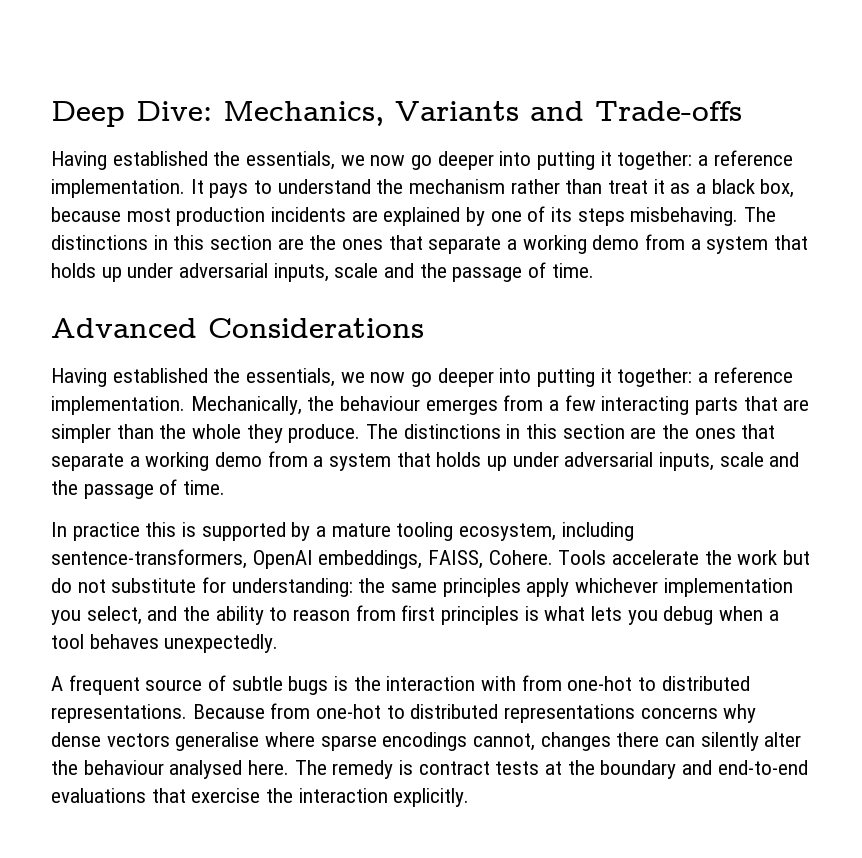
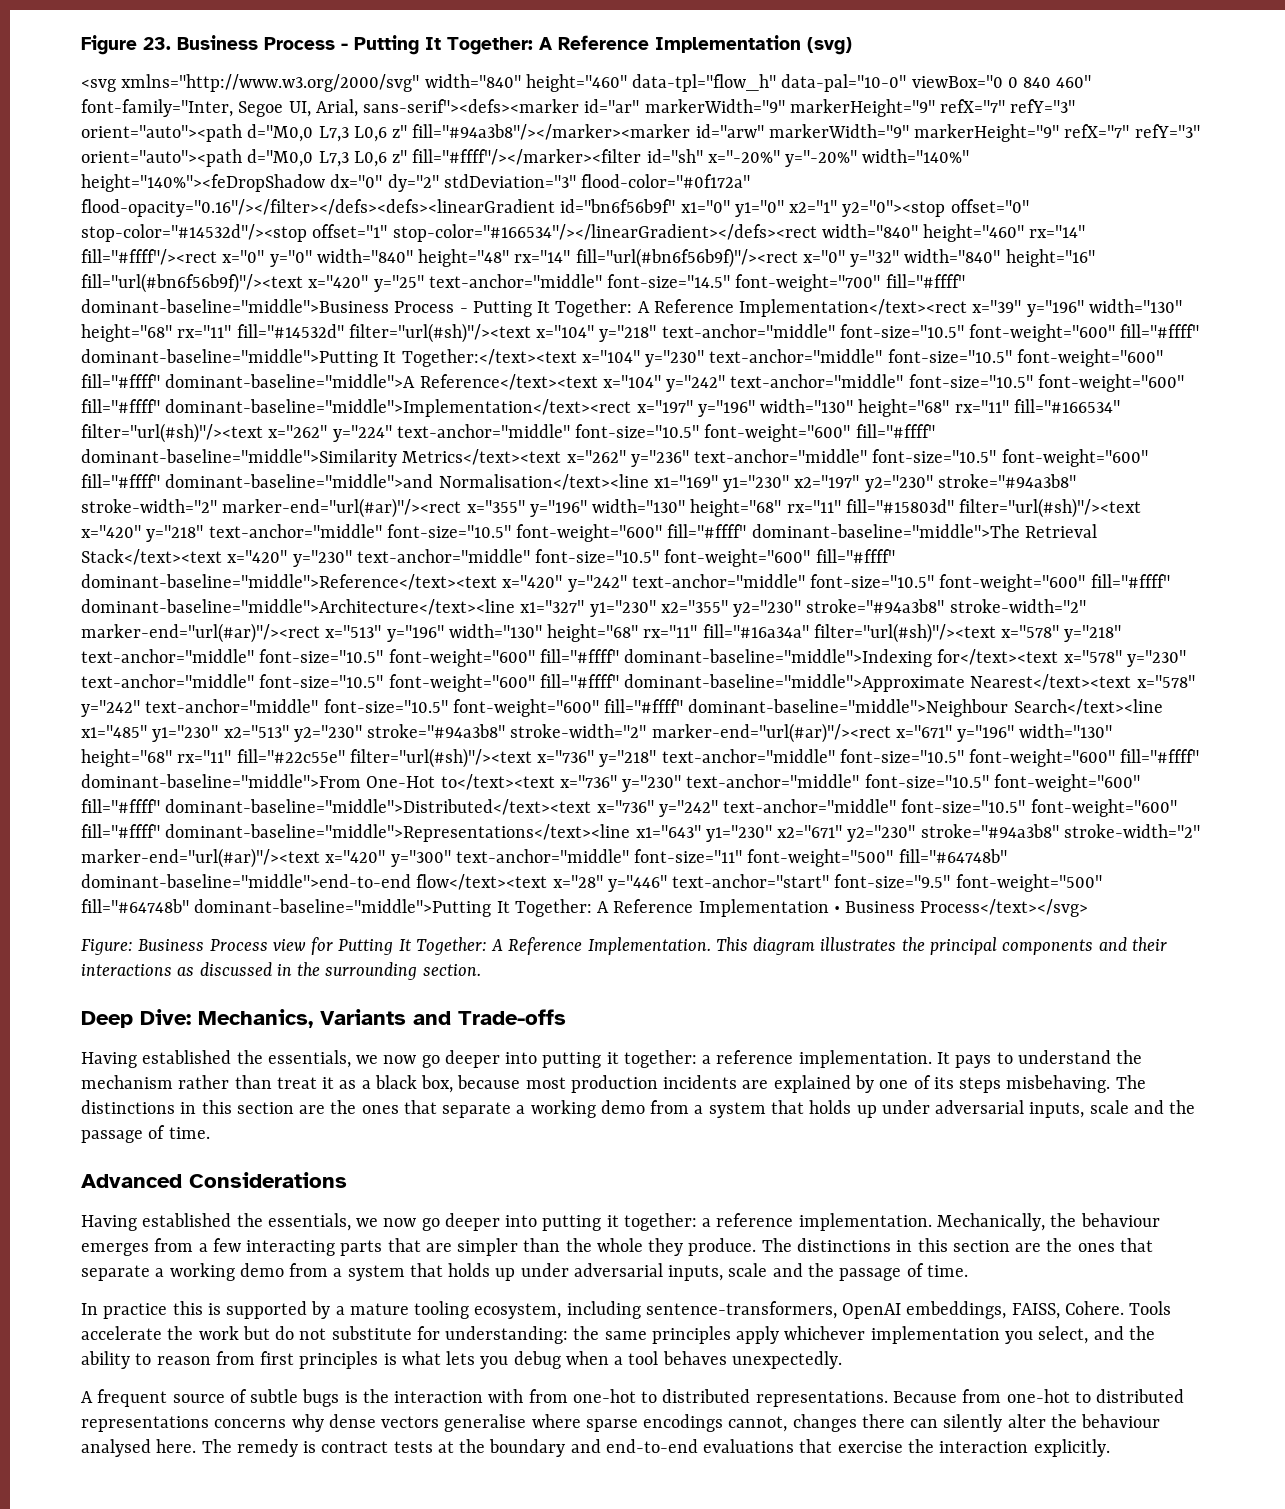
(51, 114) none -> [81,35,852,55] [81,74,1092,92] [81,99,1076,117] [81,124,1200,142] [81,149,970,167] [81,174,751,192] [81,199,1029,217] [81,224,1086,242] [81,248,1095,268] [81,273,965,293] [81,299,1182,317] [81,323,1200,343] [81,349,1163,367] [81,374,1184,392] [81,399,1120,417] [81,423,935,443] [81,449,1148,467] [81,474,1076,492] [81,498,1142,518] [81,524,1097,542] [81,549,895,567] [81,574,1170,592] [81,599,1086,617] [81,623,1122,643] [81,649,1186,667] [81,674,1195,692] [81,699,1163,717] [81,723,1113,743] [81,748,1200,768] [81,774,1140,792] [81,799,1177,817] [81,824,1200,842] [81,848,1007,868] [81,874,1102,892] [81,899,1089,917] [81,937,1167,955] [81,962,481,980] Figure 23. Business Process - Putting It Together: A Reference Implementation (svg) // <svg xmlns="http://www.w3.org/2000/svg" width="840" height="460" data-tpl="flow_h" data-pal="10-0" viewBox="0 0 840 460" font-family="Inter, Segoe UI, Arial, sans-serif"><defs><marker id="ar" markerWidth="9" markerHeight="9" refX="7" refY="3" orient="auto"><path d="M0,0 L7,3 L0,6 z" fill="#94a3b8"/></marker><marker id="arw" markerWidth="9" markerHeight="9" refX="7" refY="3" orient="auto"><path d="M0,0 L7,3 L0,6 z" fill="#ffff"/></marker><filter id="sh" x="-20%" y="-20%" width="140%" height="140%"><feDropShadow dx="0" dy="2" stdDeviation="3" flood-color="#0f172a" flood-opacity="0.16"/></filter></defs><defs><linearGradient id="bn6f56b9f" x1="0" y1="0" x2="1" y2="0"><stop offset="0" stop-color="#14532d"/><stop offset="1" stop-color="#166534"/></linearGradient></defs><rect width="840" height="460" rx="14" fill="#ffff"/><rect x="0" y="0" width="840" height="48" rx="14" fill="url(#bn6f56b9f)"/><rect x="0" y="32" width="840" height="16" fill="url(#bn6f56b9f)"/><text x="420" y="25" text-anchor="middle" font-size="14.5" font-weight="700" fill="#ffff" dominant-baseline="middle">Business Process - Putting It Together: A Reference Implementation</text><rect x="39" y="196" width="130" height="68" rx="11" fill="#14532d" filter="url(#sh)"/><text x="104" y="218" text-anchor="middle" font-size="10.5" font-weight="600" fill="#ffff" dominant-baseline="middle">Putting It Together:</text><text x="104" y="230" text-anchor="middle" font-size="10.5" font-weight="600" fill="#ffff" dominant-baseline="middle">A Reference</text><text x="104" y="242" text-anchor="middle" font-size="10.5" font-weight="600" fill="#ffff" dominant-baseline="middle">Implementation</text><rect x="197" y="196" width="130" height="68" rx="11" fill="#166534" filter="url(#sh)"/><text x="262" y="224" text-anchor="middle" font-size="10.5" font-weight="600" fill="#ffff" dominant-baseline="middle">Similarity Metrics</text><text x="262" y="236" text-anchor="middle" font-size="10.5" font-weight="600" fill="#ffff" dominant-baseline="middle">and Normalisation</text><line x1="169" y1="230" x2="197" y2="230" stroke="#94a3b8" stroke-width="2" marker-end="url(#ar)"/><rect x="355" y="196" width="130" height="68" rx="11" fill="#15803d" filter="url(#sh)"/><text x="420" y="218" text-anchor="middle" font-size="10.5" font-weight="600" fill="#ffff" dominant-baseline="middle">The Retrieval Stack</text><text x="420" y="230" text-anchor="middle" font-size="10.5" font-weight="600" fill="#ffff" dominant-baseline="middle">Reference</text><text x="420" y="242" text-anchor="middle" font-size="10.5" font-weight="600" fill="#ffff" dominant-baseline="middle">Architecture</text><line x1="327" y1="230" x2="355" y2="230" stroke="#94a3b8" stroke-width="2" marker-end="url(#ar)"/><rect x="513" y="196" width="130" height="68" rx="11" fill="#16a34a" filter="url(#sh)"/><text x="578" y="218" text-anchor="middle" font-size="10.5" font-weight="600" fill="#ffff" dominant-baseline="middle">Indexing for</text><text x="578" y="230" text-anchor="middle" font-size="10.5" font-weight="600" fill="#ffff" dominant-baseline="middle">Approximate Nearest</text><text x="578" y="242" text-anchor="middle" font-size="10.5" font-weight="600" fill="#ffff" dominant-baseline="middle">Neighbour Search</text><line x1="485" y1="230" x2="513" y2="230" stroke="#94a3b8" stroke-width="2" marker-end="url(#ar)"/><rect x="671" y="196" width="130" height="68" rx="11" fill="#22c55e" filter="url(#sh)"/><text x="736" y="218" text-anchor="middle" font-size="10.5" font-weight="600" fill="#ffff" dominant-baseline="middle">From One-Hot to</text><text x="736" y="230" text-anchor="middle" font-size="10.5" font-weight="600" fill="#ffff" dominant-baseline="middle">Distributed</text><text x="736" y="242" text-anchor="middle" font-size="10.5" font-weight="600" fill="#ffff" dominant-baseline="middle">Representations</text><line x1="643" y1="230" x2="671" y2="230" stroke="#94a3b8" stroke-width="2" marker-end="url(#ar)"/><text x="420" y="300" text-anchor="middle" font-size="11" font-weight="500" fill="#64748b" dominant-baseline="middle">end-to-end flow</text><text x="28" y="446" text-anchor="start" font-size="9.5" font-weight="500" fill="#64748b" dominant-baseline="middle">Putting It Together: A Reference Implementation • Business Process</text></svg> // Figure: Business Process view for Putting It Together: A Reference Implementation. This diagram illustrates the principal components and their interactions as discussed in the surrounding section. //

